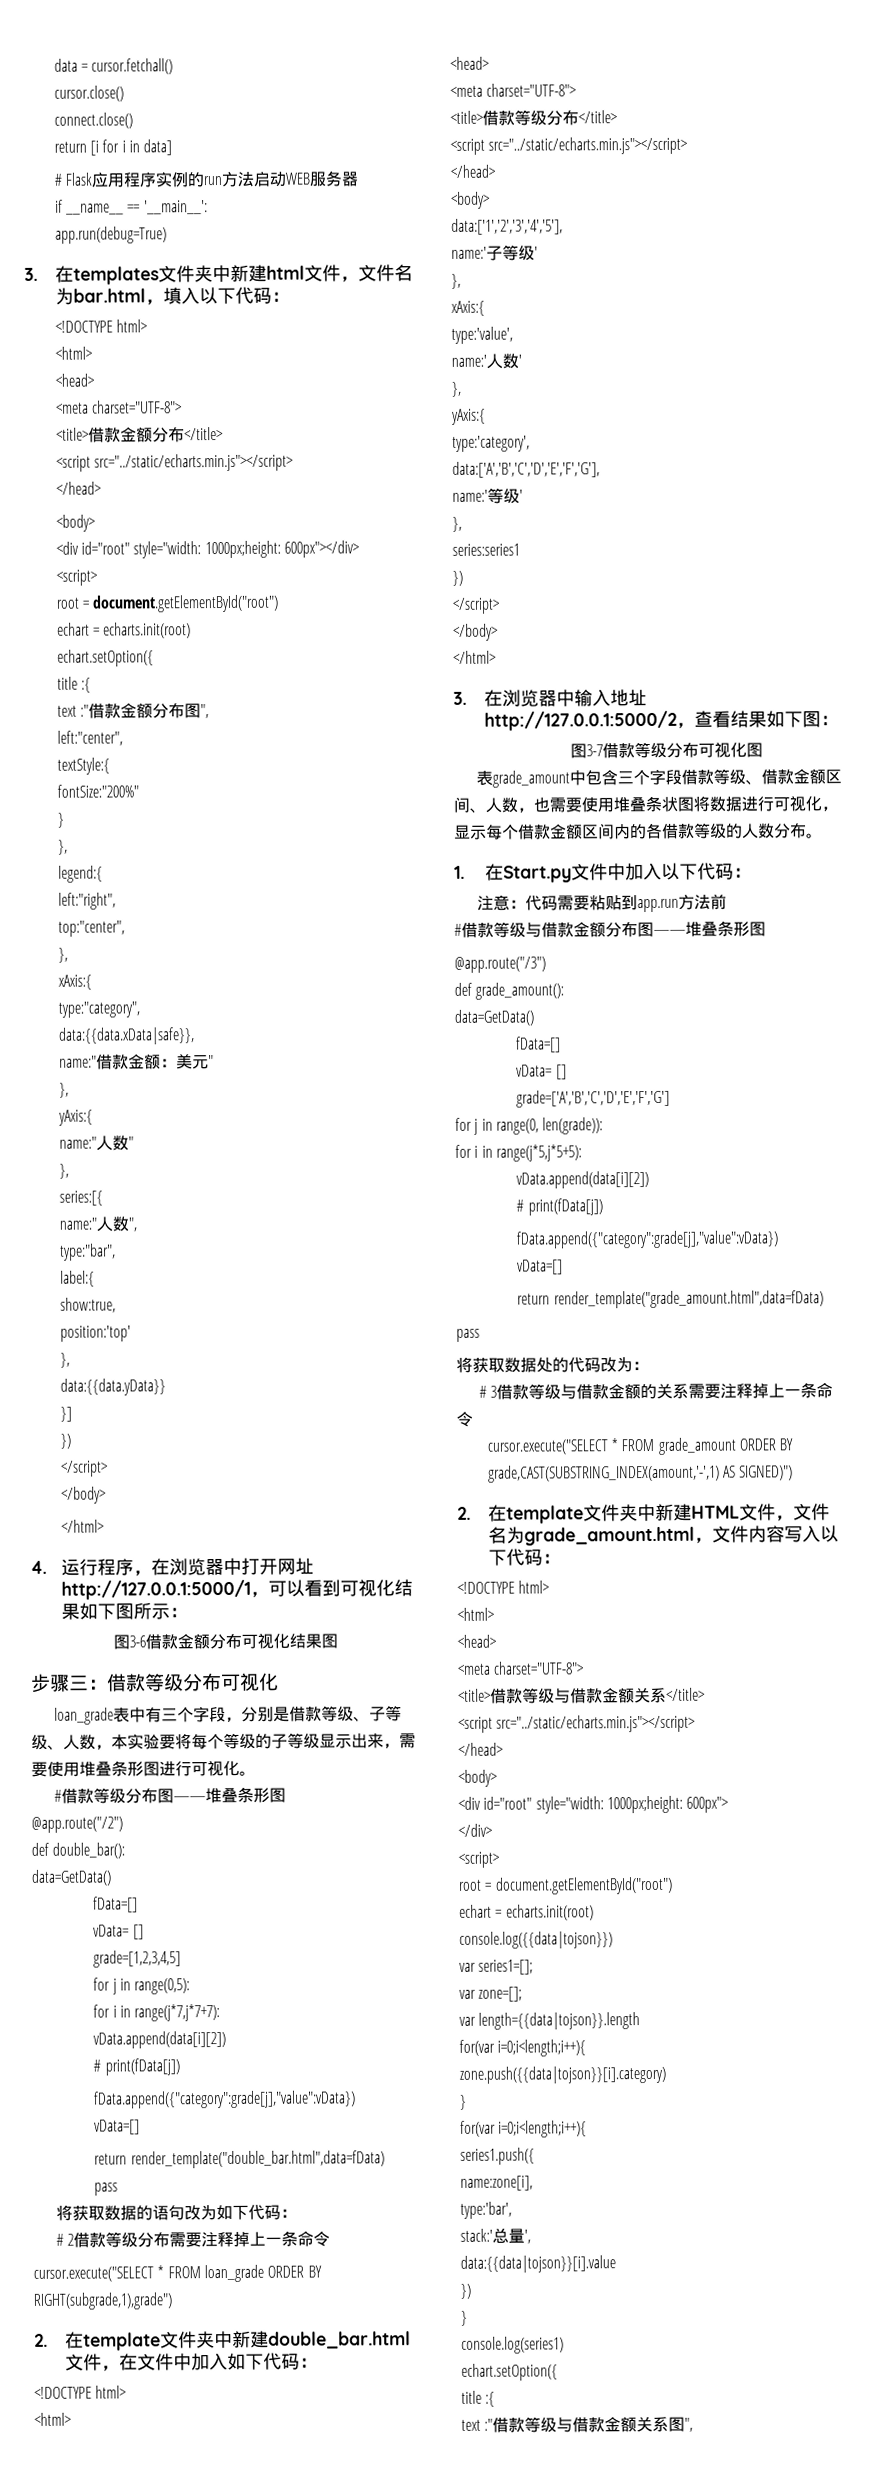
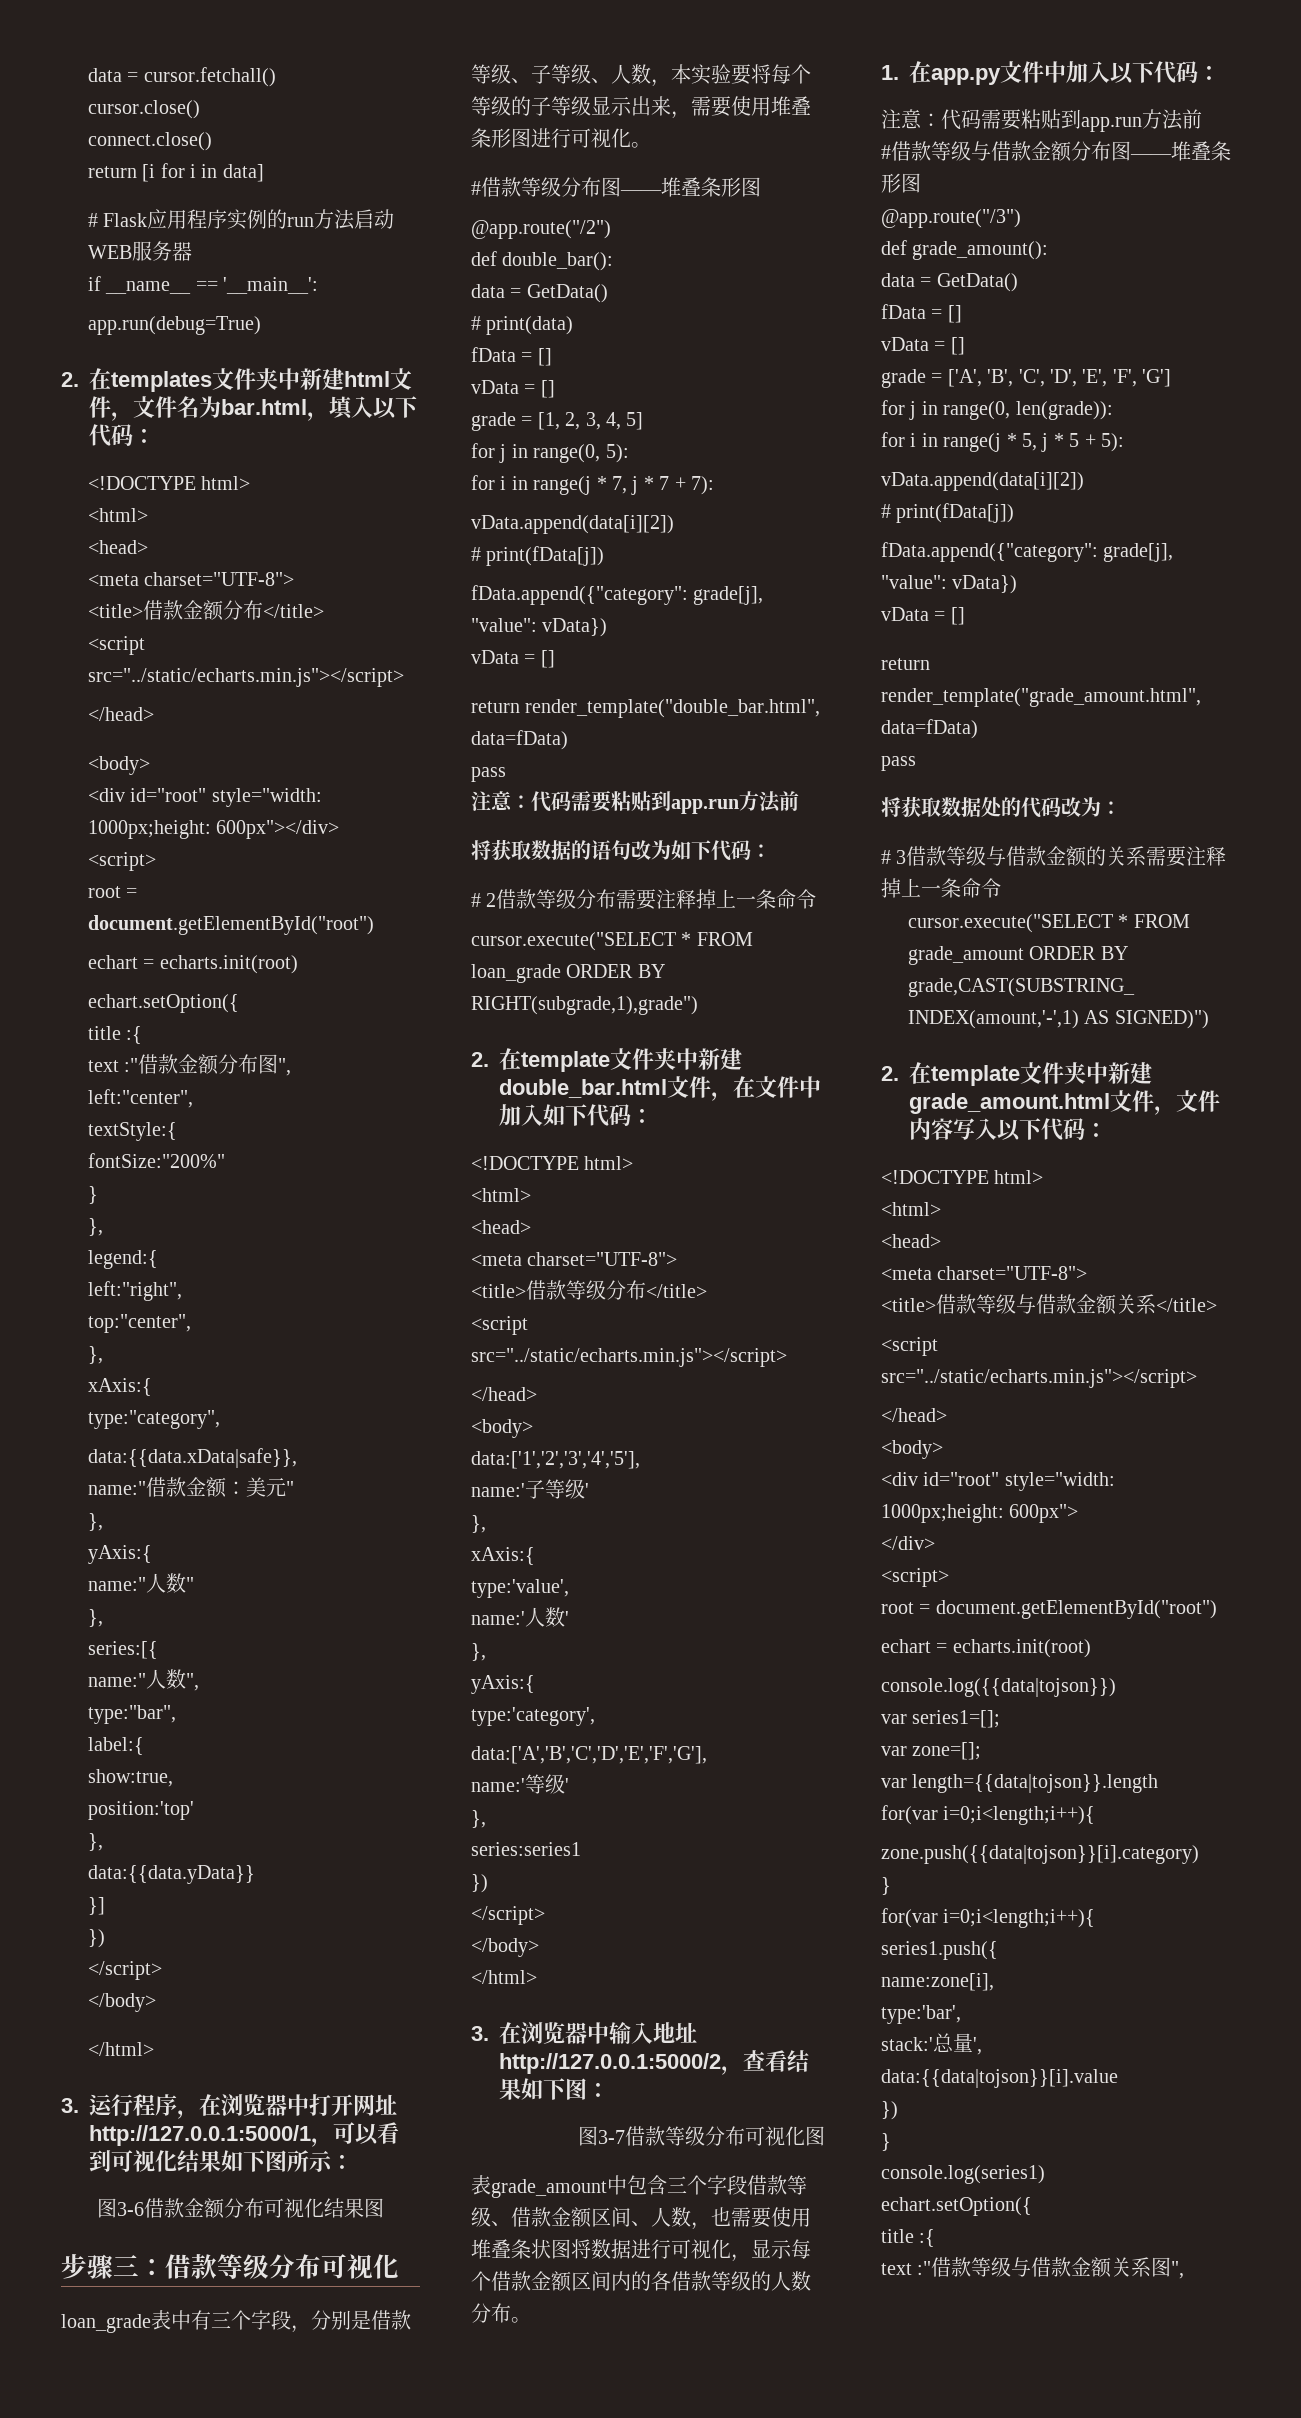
[24,267,38,281] 3. -> [61,372,79,387] 2.
[30,1560,47,1574] 4. -> [61,2098,79,2113] 3.
[31,1869,112,1886] [93,1896,139,1913] [93,1924,144,1940] [93,1950,182,1968] [93,1977,191,1995] [93,2004,221,2022] [93,2030,227,2049] [93,2058,180,2076] [93,2090,357,2109] [94,2119,141,2135] [94,2150,385,2169] [94,2182,119,2196] data=GetData() // fData=[] // vData= [] // grade=[1,2,3,4,5] // for j in range(0,5): // for i in range(j*7,j*7+7): // vData.append(data[i][2]) // # print(fData[j]) // fData.append({"category":grade[j],"value":vData}) // vData=[] // return render_template("double_bar.html",data=fData) // pass -> [471,284,608,303] [471,316,574,335] [471,347,552,366] [471,380,555,398] [471,412,644,431] [471,443,629,463] [471,475,714,495] [471,515,674,534] [471,546,605,566] [471,585,764,605] [471,618,608,637] [471,650,555,668] [471,699,821,718] [471,730,568,750] [471,767,506,782] [471,790,799,814] data = GetData() // # print(data) // fData = [] // vData = [] // grade = [1, 2, 3, 4, 5] // for j in range(0, 5): // for i in range(j * 7, j * 7 + 7): // vData.append(data[i][2]) // # print(fData[j]) // fData.append({"category": grade[j], "value": vData}) // vData = [] // return render_template("double_bar.html", data=fData) // pass // 注意：代码需要粘贴到app.run方法前
[502,865,572,883] Start.py -> [931,68,1001,85] app.py
[454,1009,534,1026] [516,1036,562,1053] [516,1064,567,1080] [516,1089,671,1108] data=GetData() // fData=[] // vData= [] // grade=['A','B','C','D','E','F','G'] -> [881,273,1018,292] [881,304,962,323] [881,337,965,355] [881,369,1172,388] data = GetData() // fData = [] // vData = [] // grade = ['A', 'B', 'C', 'D', 'E', 'F', 'G']
[495,1144,582,1162] [516,1170,650,1189] [516,1198,603,1216] [516,1230,780,1249] [517,1259,564,1275] [517,1290,824,1309] range(j*5,j*5+5): // vData.append(data[i][2]) // # print(fData[j]) // fData.append({"category":grade[j],"value":vData}) // vData=[] // return render_template("grade_amount.html",data=fData) -> [943,433,1124,452] [881,472,1084,491] [881,503,1015,523] [881,542,1174,562] [881,575,1018,594] [881,607,965,625] [881,658,930,670] [881,688,1201,707] [881,719,978,739] range(j * 5, j * 5 + 5): // vData.append(data[i][2]) // # print(fData[j]) // fData.append({"category": grade[j], "value": vData}) // vData = [] // return render_template("grade_amount.html", data=fData)
[690,1503,830,1522] [487,1525,749,1546] HTML文件，文件名为grade_amount.html，文件 -> [909,1090,1220,1115] grade_amount.html文件，文件

